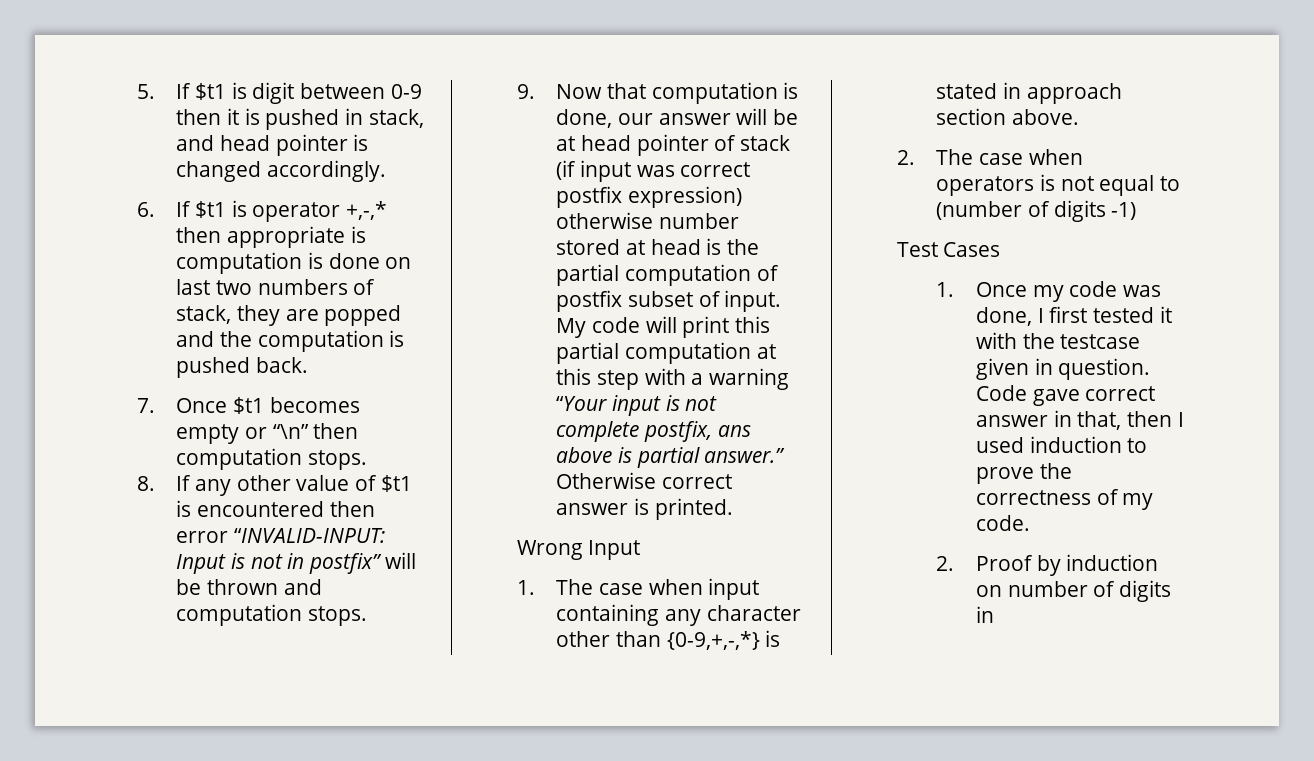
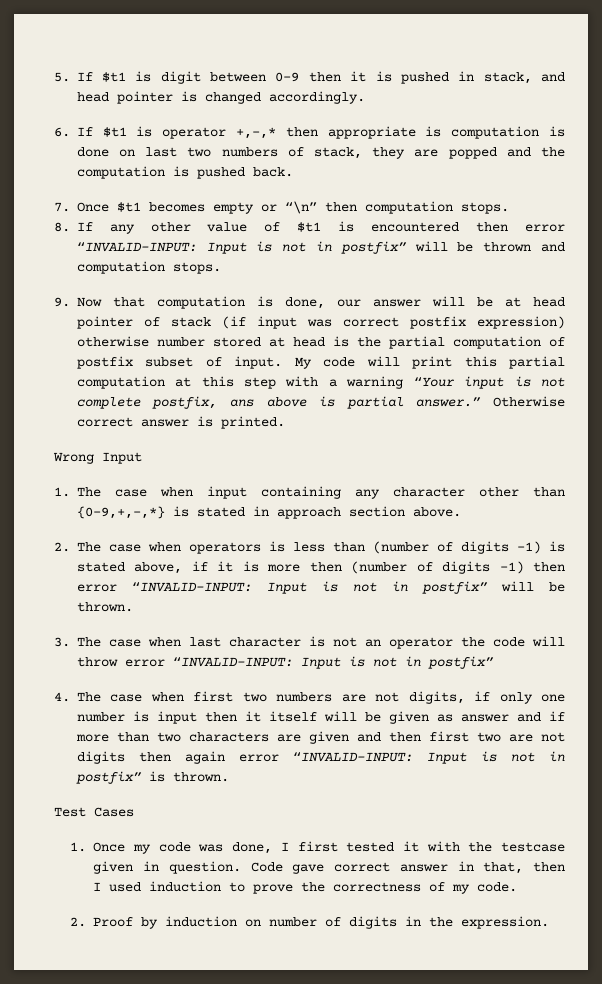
[1060,175,1181,196] [936,200,1137,222] not equal to (number of digits -1) -> [292,541,565,554] [76,561,566,574] [76,581,565,594] [76,602,133,612] [53,636,565,649] [76,656,494,669] [53,691,566,704] [76,711,565,724] [75,731,565,744] [76,751,565,764] [75,771,229,784] less than (number of digits -1) is stated above, if it is more then (number of digits -1) then error “INVALID-INPUT: Input is not in postfix” will be thrown. // 3. The case when last character is not an operator the code will throw error “INVALID-INPUT: Input is not in postfix” // 4. The case when first two numbers are not digits, if only one number is input then it itself will be given as answer and if more than two characters are given and then first two are not digits then again error “INVALID-INPUT: Input is not in postfix” is thrown.
(995, 614) none -> [429,916,550,929] the expression.

